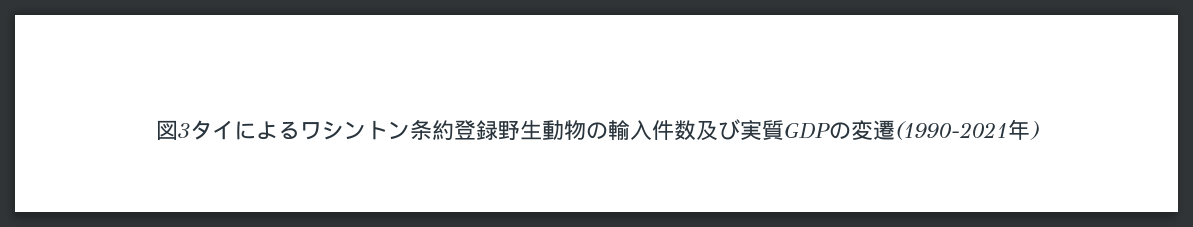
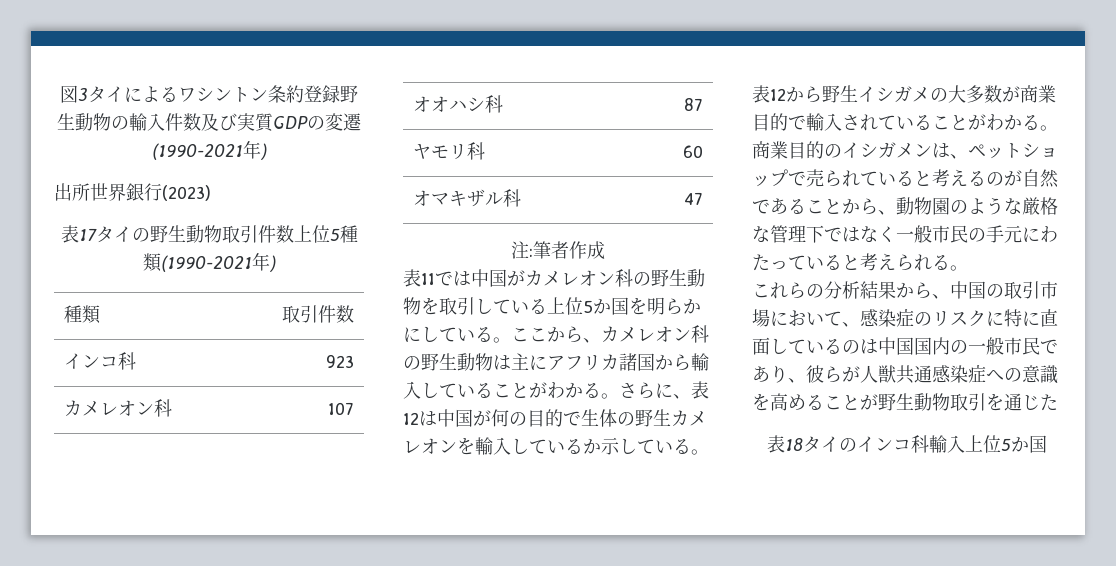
(1039, 130) none -> [54,183,211,201] [60,225,358,243] [142,252,276,272] [64,305,102,324] [281,305,354,323] [64,352,137,370] [325,355,354,368] [64,399,173,417] [327,402,354,415] [413,95,504,113] [683,98,703,111] [413,142,486,160] [682,145,703,158] [413,189,522,207] [683,192,703,205] [511,241,605,259] [403,269,705,287] [403,297,701,315] [403,325,709,343] [403,353,709,371] [403,381,709,399] [403,409,707,427] [403,437,709,455] [752,85,1056,103] [752,113,1058,131] [752,141,1058,159] [752,169,1059,188] [752,197,1058,215] [752,225,1058,243] [752,253,968,271] [752,281,1058,299] [752,309,1058,327] [752,337,1058,355] [752,365,1058,384] [752,393,1058,411] [767,435,1047,453] // 出所世界銀行(2023) // 表17タイの野生動物取引件数上位5種類(1990-2021年) // 種類 | 取引件数 // インコ科 | 923 // カメレオン科 | 107 // オオハシ科 | 87 // ヤモリ科 | 60 // オマキザル科 | 47 // 注:筆者作成 // 表11では中国がカメレオン科の野生動物を取引している上位5か国を明らかにしている。ここから、カメレオン科の野生動物は主にアフリカ諸国から輸入していることがわかる。さらに、表12は中国が何の目的で生体の野生カメレオンを輸入しているか示している。表12から野生イシガメの大多数が商業目的で輸入されていることがわかる。商業目的のイシガメンは、ペットショップで売られていると考えるのが自然であることから、動物園のような厳格な管理下ではなく一般市民の手元にわたっていると考えられる。 // これらの分析結果から、中国の取引市場において、感染症のリスクに特に直面しているのは中国国内の一般市民であり、彼らが人獣共通感染症への意識を高めることが野生動物取引を通じた // 表18タイのインコ科輸入上位5か国

